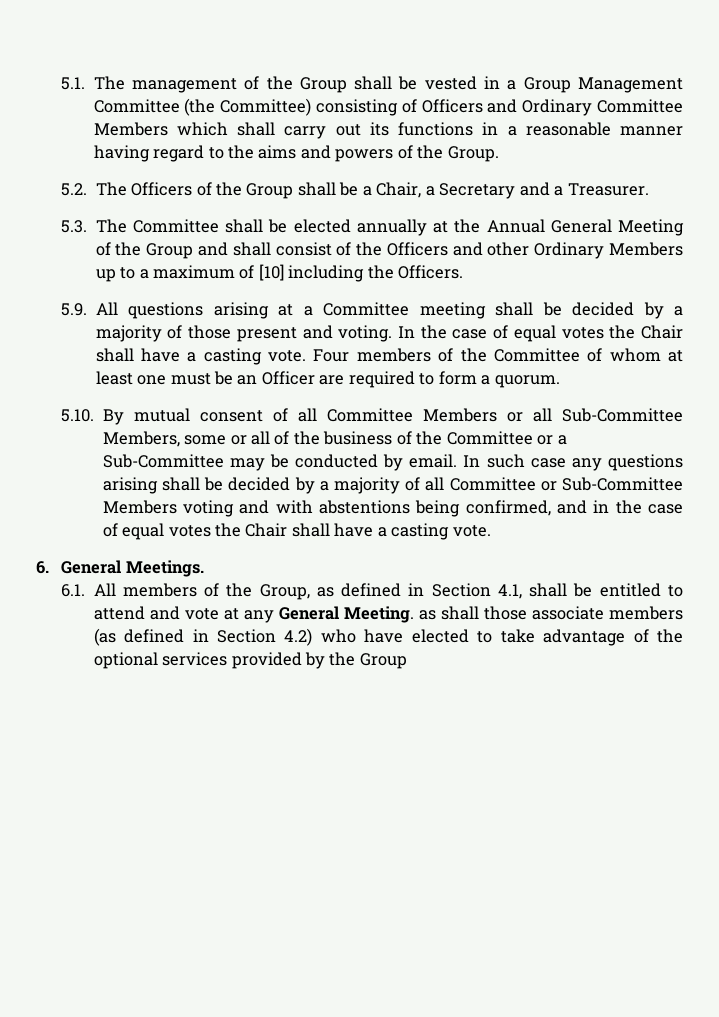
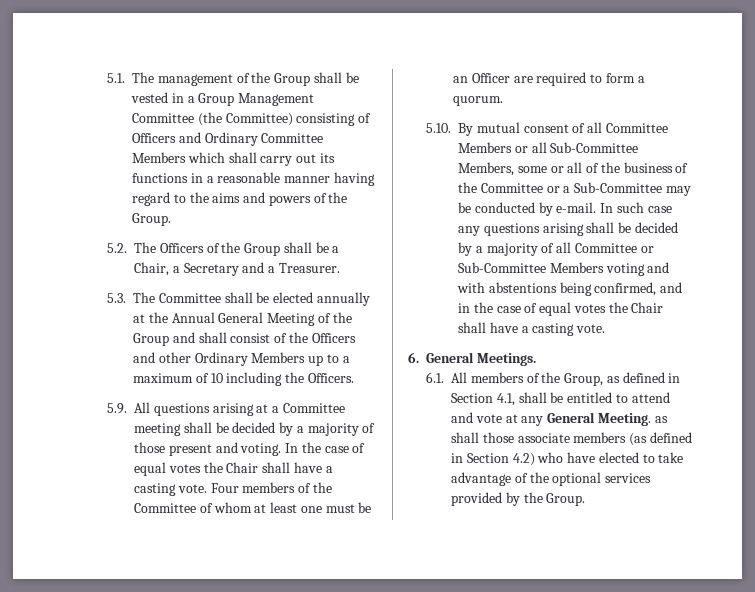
[258,264,284,281] [10] -> [210,373,223,383] 10
[409,454,458,468] email. -> [556,202,597,213] e-mail.
[359,653,407,669] Group -> [546,493,586,506] Group.

